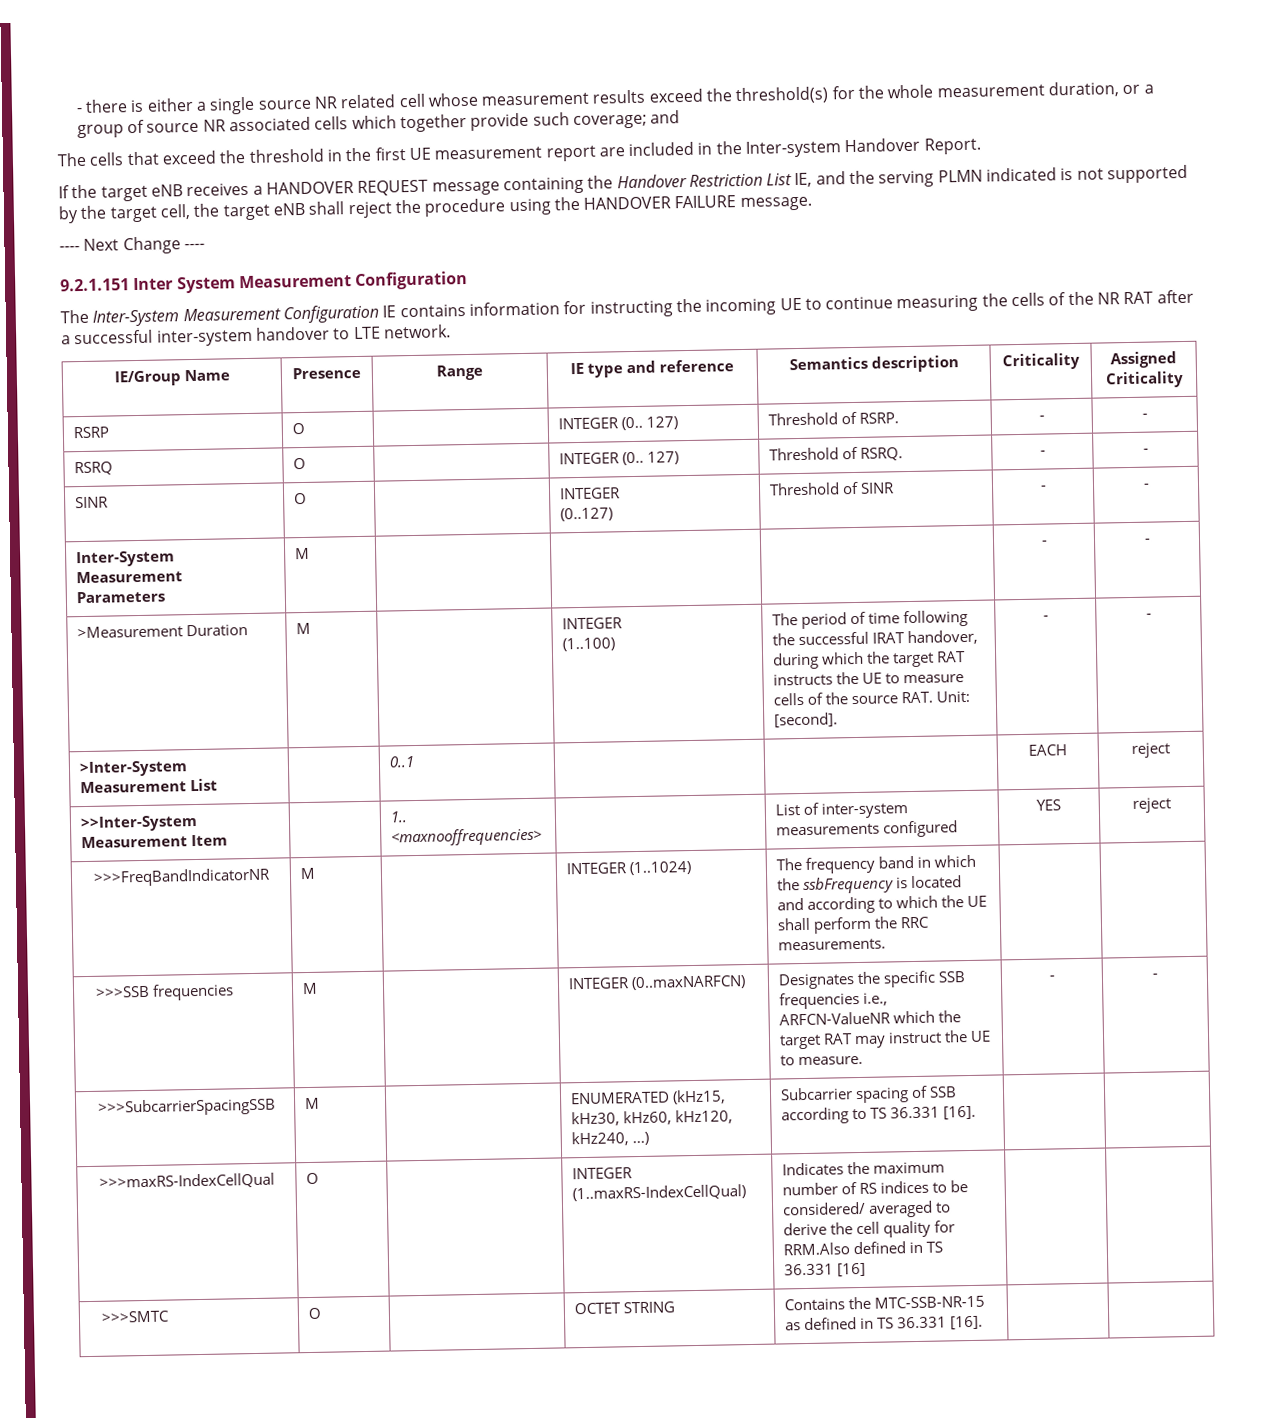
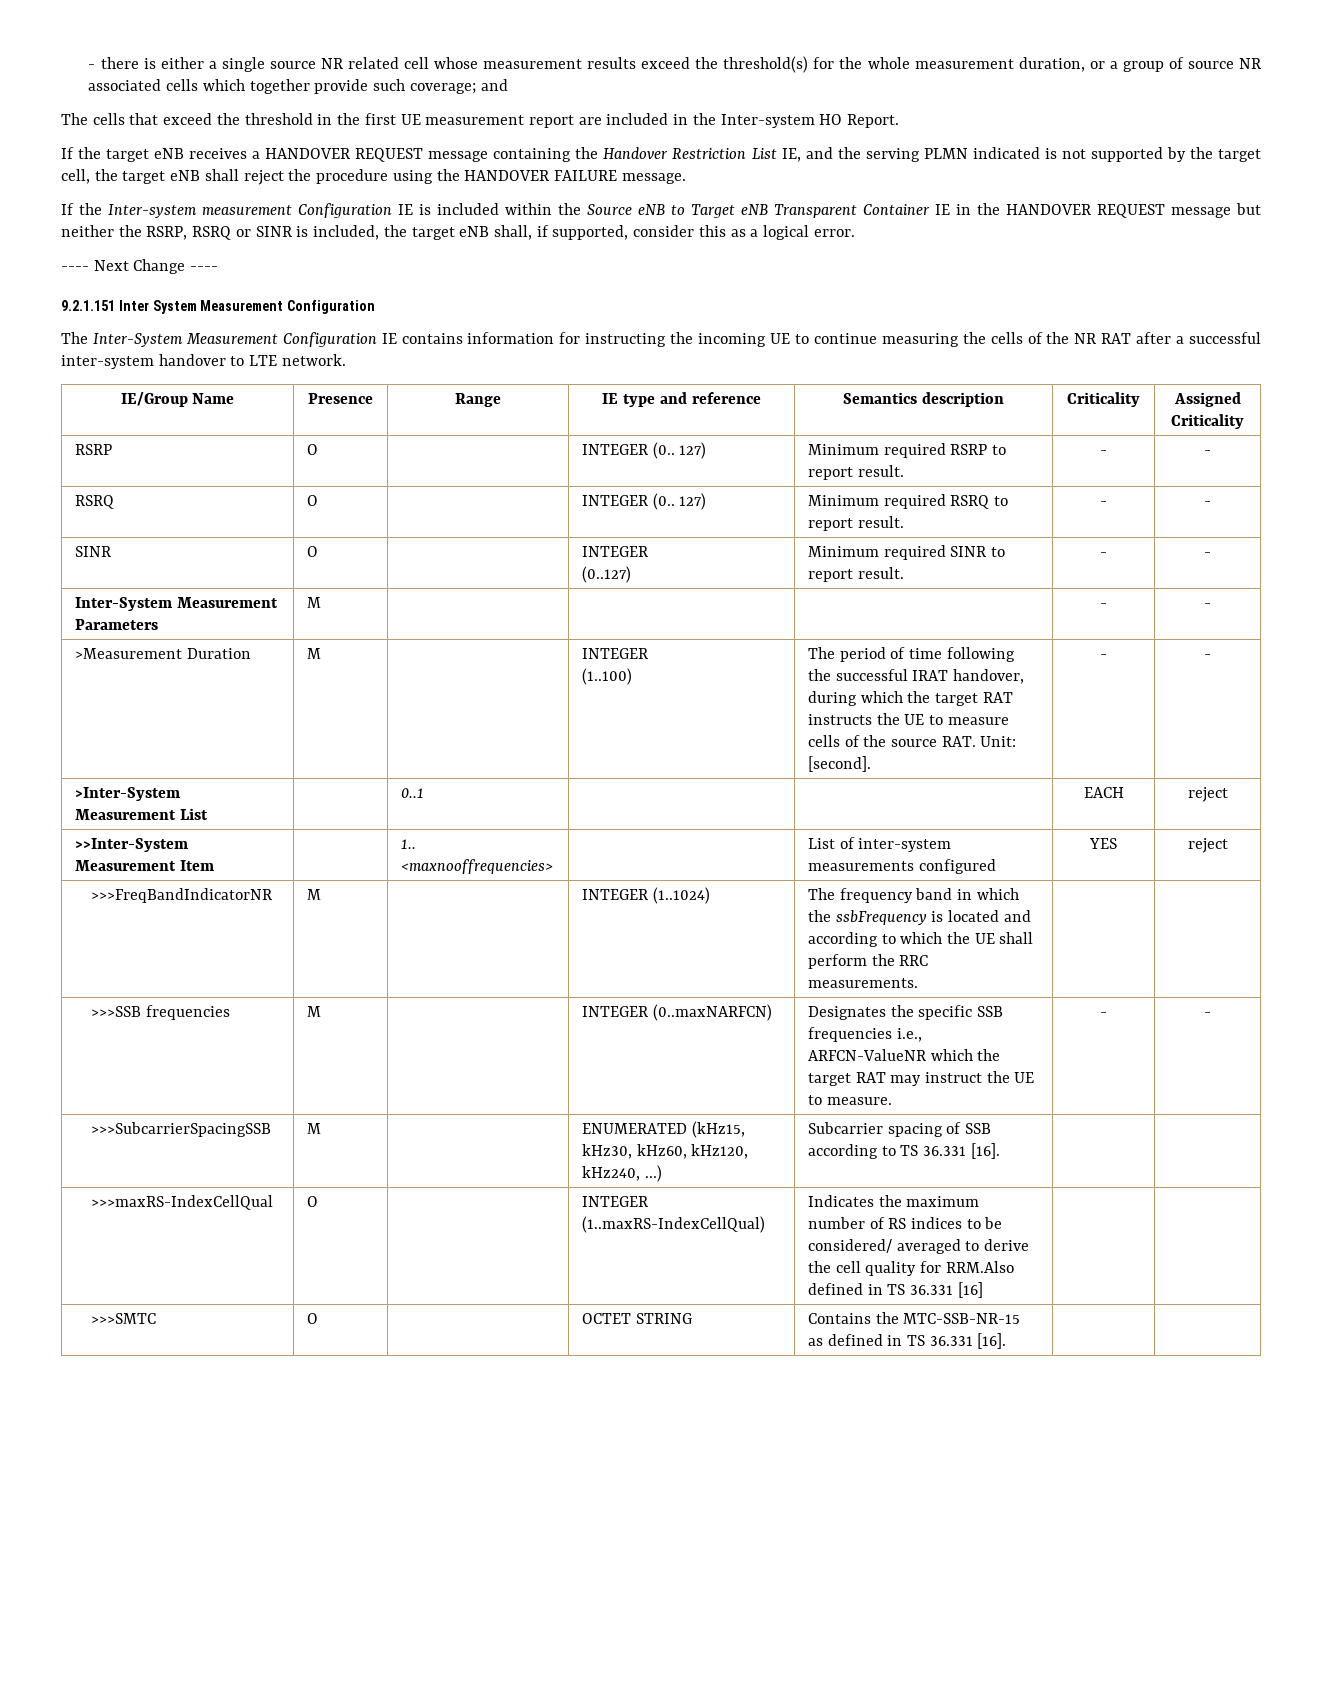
[844,137,921,153] Handover -> [819,114,843,125] HO
(812, 204) none -> [61,203,1261,218] [61,225,855,240] // If the Inter-system measurement Configuration IE is included within the Source eNB to Target eNB Transparent Container IE in the HANDOVER REQUEST message but neither the RSRP, RSRQ or SINR is included, the target eNB shall, if supported, consider this as a logical error.
[768,411,900,426] Threshold of RSRP. -> [807,443,1007,458] [807,465,904,480] Minimum required RSRP to report result.
[769,446,904,461] Threshold of RSRQ. -> [807,494,1009,509] [807,516,904,531] Minimum required RSRQ to report result.
[769,481,896,496] Threshold of SINR -> [807,545,1006,560] [807,567,904,582] Minimum required SINR to report result.

